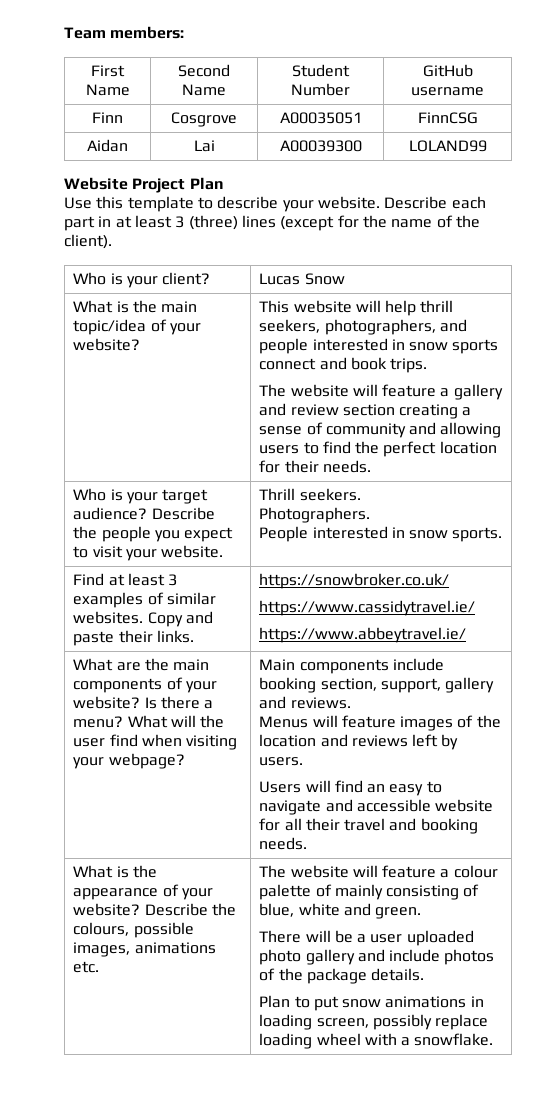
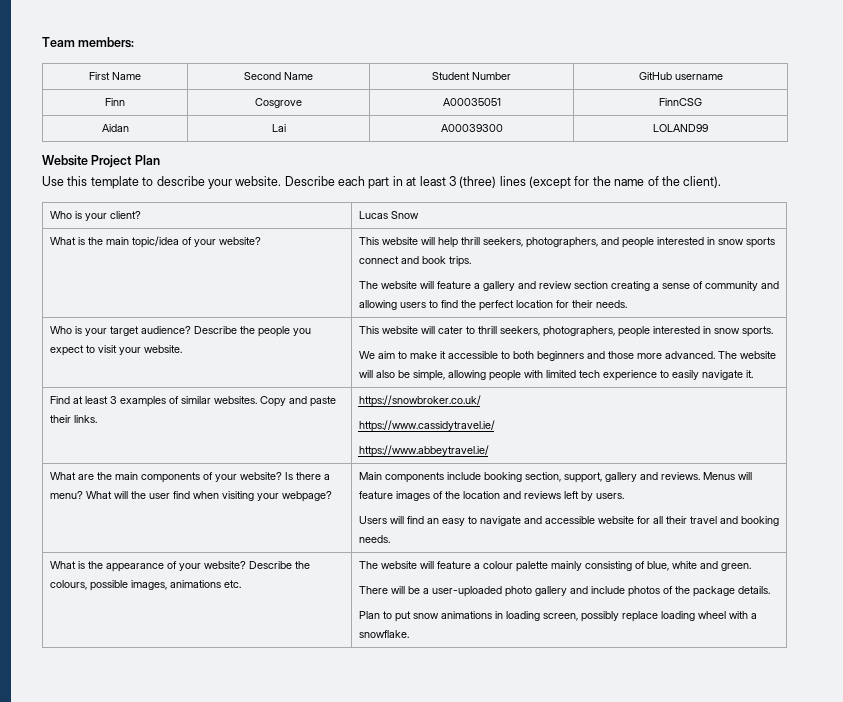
[259,488,361,501] [259,507,371,523] [259,526,503,542] Thrill seekers. // Photographers. // People interested in snow sports. -> [358,326,773,337] [358,351,776,361] [358,370,753,381] This website will cater to thrill seekers, photographers, people interested in snow sports. // We aim to make it accessible to both beginners and those more advanced. The website will also be simple, allowing people with limited tech experience to easily navigate it.
(351, 703) // -> (700, 476) none
[315,884,332,897] of -> (548, 566) none
[370,930,474,946] user uploaded -> [431,586,502,597] user-uploaded

